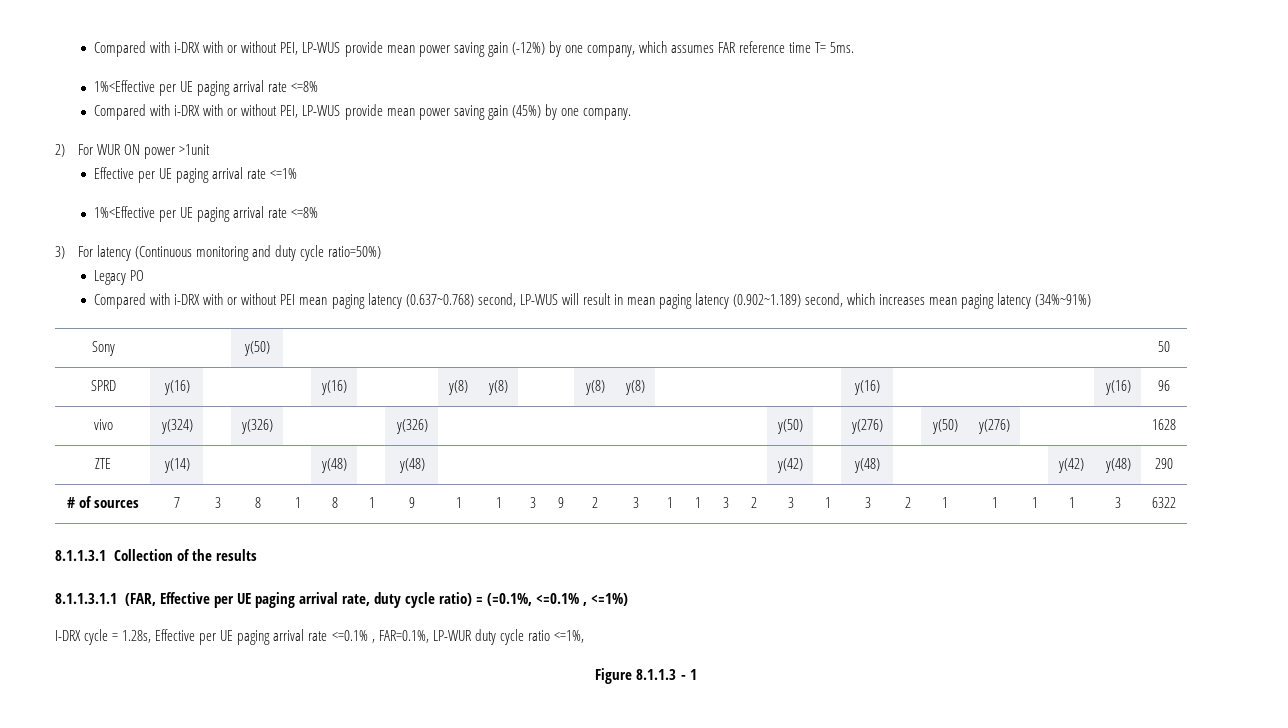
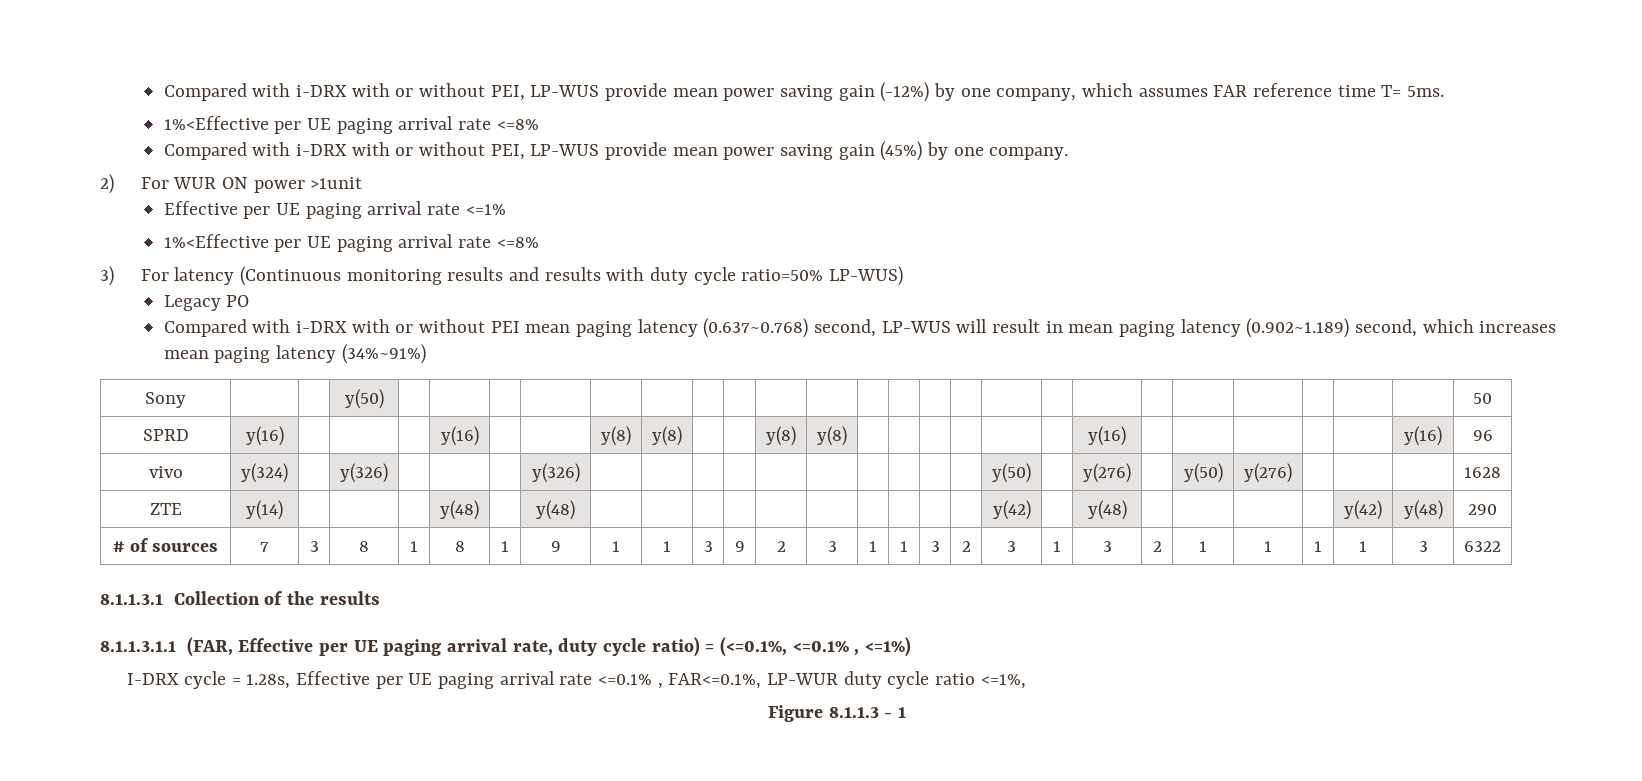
[251,245,381,261] and duty cycle ratio=50%) -> [447,266,904,286] results and results with duty cycle ratio=50% LP-WUS)
[487,593,533,606] (=0.1%, -> [719,637,787,657] (<=0.1%,
[378,630,429,643] FAR=0.1%, -> [668,673,762,689] FAR<=0.1%,

